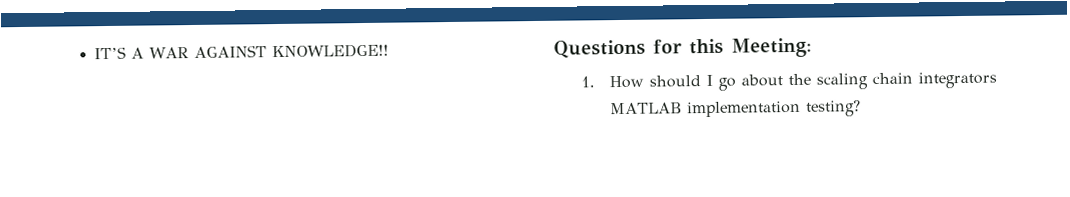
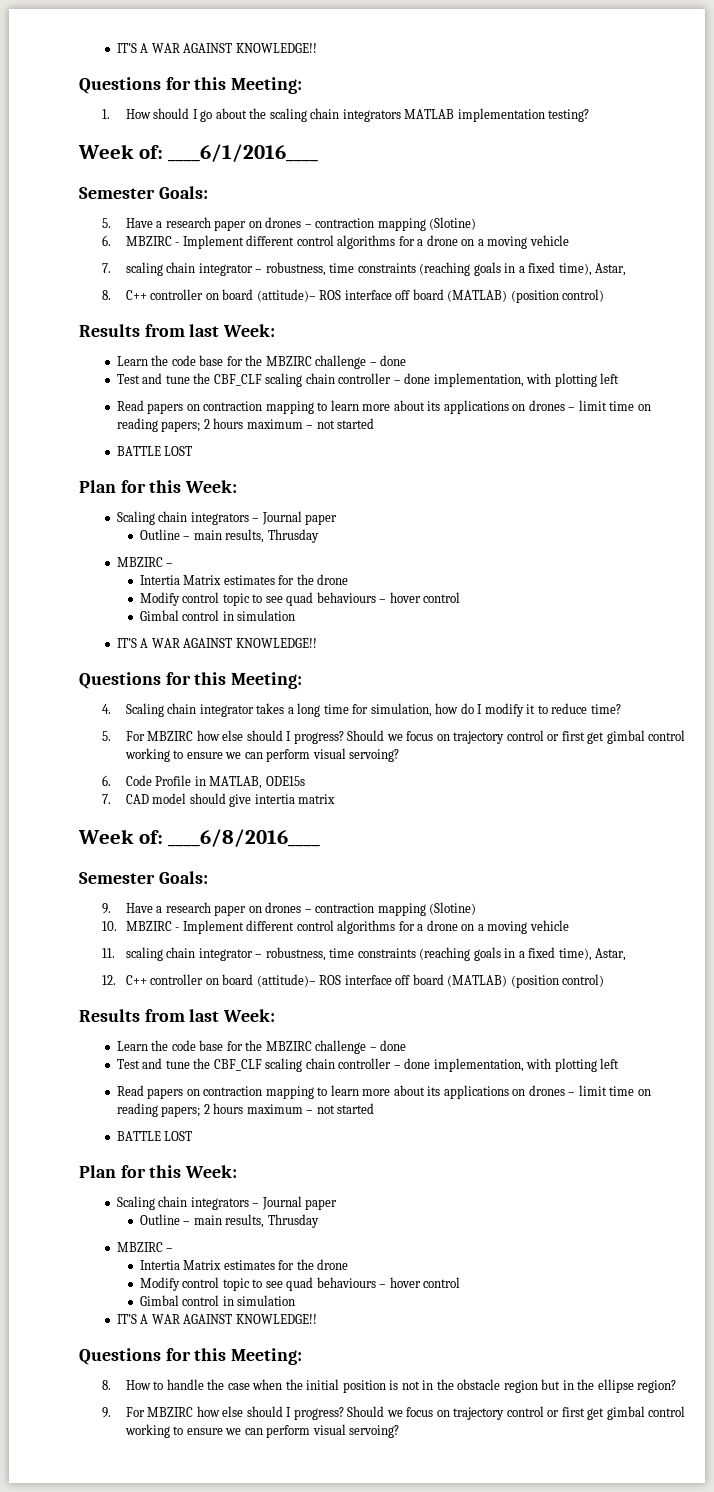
(861, 108) none -> [78,144,319,162] [79,186,208,199] [102,217,477,231] [102,235,569,249] [102,262,627,276] [102,289,605,303] [79,324,276,337] [116,355,407,369] [116,373,620,387] [116,400,651,414] [116,418,375,432] [116,446,193,456] [79,480,238,493] [116,511,338,525] [139,529,319,543] [116,557,174,567] [139,574,349,585] [139,592,461,606] [139,610,296,621] [116,638,317,648] [79,672,303,689] [102,703,621,717] [102,730,686,744] [124,748,400,762] [102,775,305,789] [102,793,336,807] [78,829,321,847] [79,871,208,884] [102,902,477,916] [102,920,569,934] [102,947,627,961] [102,974,605,988] [79,1009,276,1022] [116,1040,407,1054] [116,1058,620,1072] [116,1085,651,1099] [116,1103,375,1117] [116,1131,193,1141] [79,1165,238,1178] [116,1196,338,1210] [139,1214,319,1228] [116,1242,174,1252] [139,1259,349,1270] [139,1277,461,1291] [139,1295,296,1306] [116,1314,317,1324] [79,1348,303,1365] [102,1379,677,1393] [102,1406,686,1420] [124,1424,400,1438] // Week of: ____6/1/2016____ // Semester Goals: // 5. Have a research paper on drones – contraction mapping (Slotine) // 6. MBZIRC - Implement different control algorithms for a drone on a moving vehicle // 7. scaling chain integrator – robustness, time constraints (reaching goals in a fixed time), Astar, // 8. C++ controller on board (attitude)– ROS interface off board (MATLAB) (position control) // Results from last Week: // Learn the code base for the MBZIRC challenge – done // Test and tune the CBF_CLF scaling chain controller – done implementation, with plotting left // Read papers on contraction mapping to learn more about its applications on drones – limit time on reading papers; 2 hours maximum – not started // BATTLE LOST // Plan for this Week: // Scaling chain integrators – Journal paper // Outline – main results, Thrusday // MBZIRC – // Intertia Matrix estimates for the drone // Modify control topic to see quad behaviours – hover control // Gimbal control in simulation // IT’S A WAR AGAINST KNOWLEDGE!! // Questions for this Meeting: // 4. Scaling chain integrator takes a long time for simulation, how do I modify it to reduce time? // 5. For MBZIRC how else should I progress? Should we focus on trajectory control or first get gimbal control working to ensure we can perform visual servoing? // 6. Code Profile in MATLAB, ODE15s // 7. CAD model should give intertia matrix // Week of: ____6/8/2016____ // Semester Goals: // 9. Have a research paper on drones – contraction mapping (Slotine) // 10. MBZIRC - Implement different control algorithms for a drone on a moving vehicle // 11. scaling chain integrator – robustness, time constraints (reaching goals in a fixed time), Astar, // 12. C++ controller on board (attitude)– ROS interface off board (MATLAB) (position control) // Results from last Week: // Learn the code base for the MBZIRC challenge – done // Test and tune the CBF_CLF scaling chain controller – done implementation, with plotting left // Read papers on contraction mapping to learn more about its applications on drones – limit time on reading papers; 2 hours maximum – not started // BATTLE LOST // Plan for this Week: // Scaling chain integrators – Journal paper // Outline – main results, Thrusday // MBZIRC – // Intertia Matrix estimates for the drone // Modify control topic to see quad behaviours – hover control // Gimbal control in simulation // IT’S A WAR AGAINST KNOWLEDGE!! // Questions for this Meeting: // 8. How to handle the case when the initial position is not in the obstacle region but in the ellipse region? // 9. For MBZIRC how else should I progress? Should we focus on trajectory control or first get gimbal control working to ensure we can perform visual servoing?

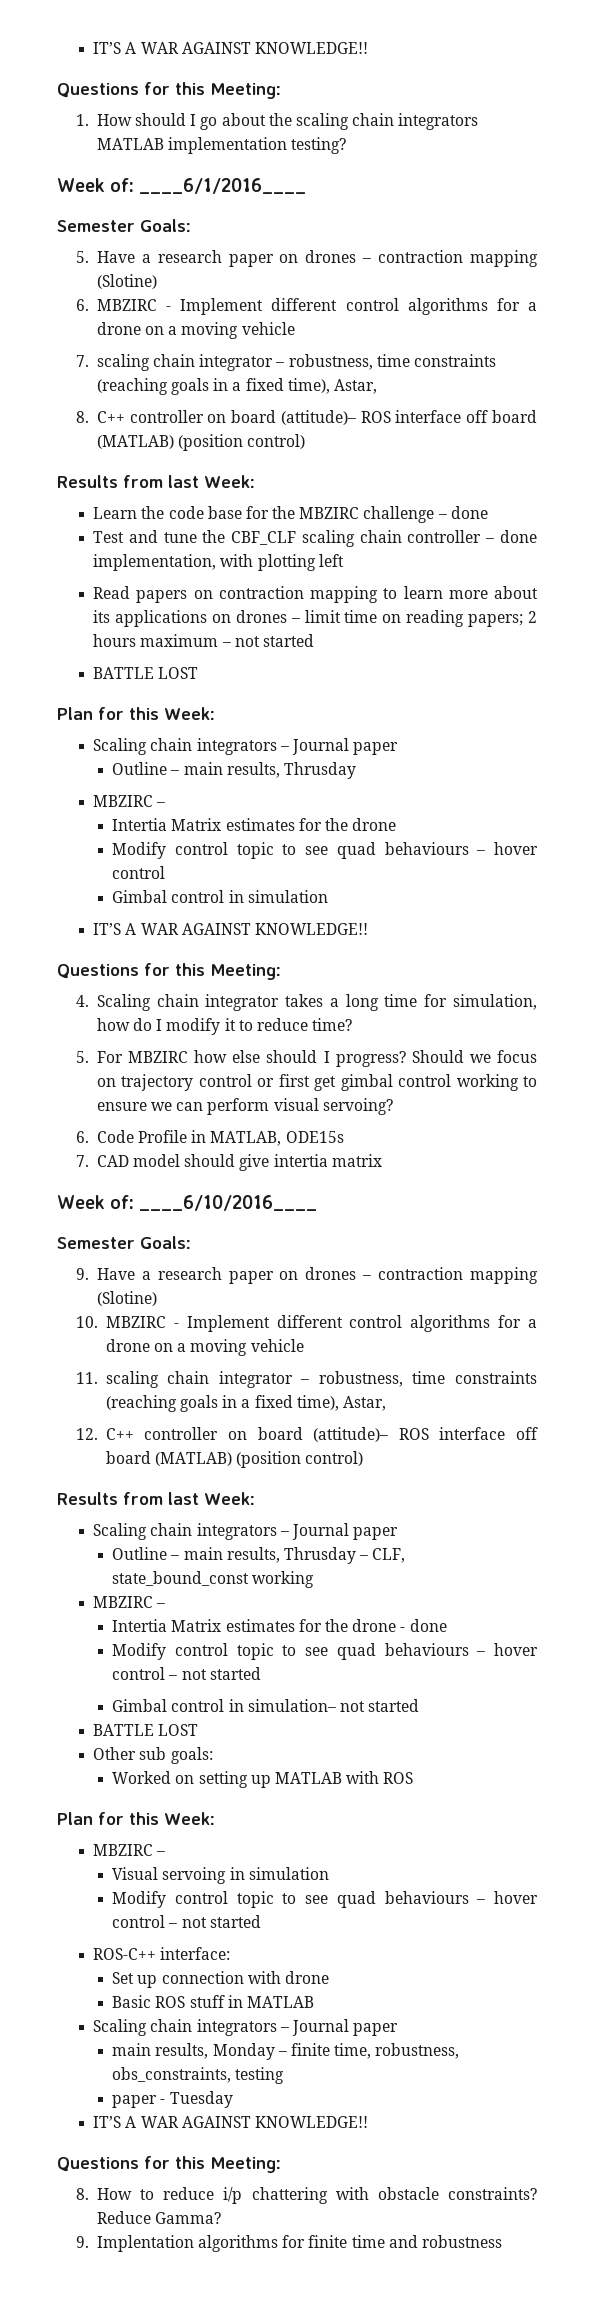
[168,829,321,847] ____6/8/2016____ -> [139,1195,318,1211] ____6/10/2016____
[116,1040,407,1054] [116,1058,620,1072] [116,1085,651,1099] [116,1103,375,1117] [116,1131,193,1141] [79,1165,238,1178] // Learn the code base for the MBZIRC challenge – done // Test and tune the CBF_CLF scaling chain controller – done implementation, with plotting left // Read papers on contraction mapping to learn more about its applications on drones – limit time on reading papers; 2 hours maximum – not started // BATTLE LOST // Plan for this Week: -> (255, 1498) none
[116,1242,174,1252] [139,1259,349,1270] // MBZIRC – // Intertia Matrix estimates for the drone -> [359,1548,406,1563] [112,1571,315,1588] [93,1596,166,1608] [112,1619,447,1632] – CLF, state_bound_const working // MBZIRC – // Intertia Matrix estimates for the drone - done
[139,1295,296,1306] // Gimbal control in simulation -> [168,1667,261,1680] [112,1699,420,1712] [93,1724,199,1736] [93,1747,213,1764] [112,1771,414,1788] [57,1812,215,1825] [93,1844,166,1856] [112,1867,329,1884] [112,1891,538,1908] [112,1915,261,1928] [93,1947,231,1960] [112,1971,330,1988] [112,1995,315,2008] [93,2019,399,2036] [112,2043,460,2060] [112,2067,285,2084] [112,2091,233,2108] – not started // Gimbal control in simulation– not started // BATTLE LOST // Other sub goals: // Worked on setting up MATLAB with ROS // Plan for this Week: // MBZIRC – // Visual servoing in simulation // Modify control topic to see quad behaviours – hover control – not started // ROS-C++ interface: // Set up connection with drone // Basic ROS stuff in MATLAB // Scaling chain integrators – Journal paper // main results, Monday – finite time, robustness, obs_constraints, testing // paper - Tuesday
[166,1379,677,1393] [102,1406,686,1420] [124,1424,400,1438] handle the case when the initial position is not in the obstacle region but in the ellipse region? // 9. For MBZIRC how else should I progress? Should we focus on trajectory control or first get gimbal control working to ensure we can perform visual servoing? -> [163,2187,537,2204] [96,2211,222,2224] [76,2235,502,2252] reduce i/p chattering with obstacle constraints? Reduce Gamma? // 9. Implentation algorithms for finite time and robustness

